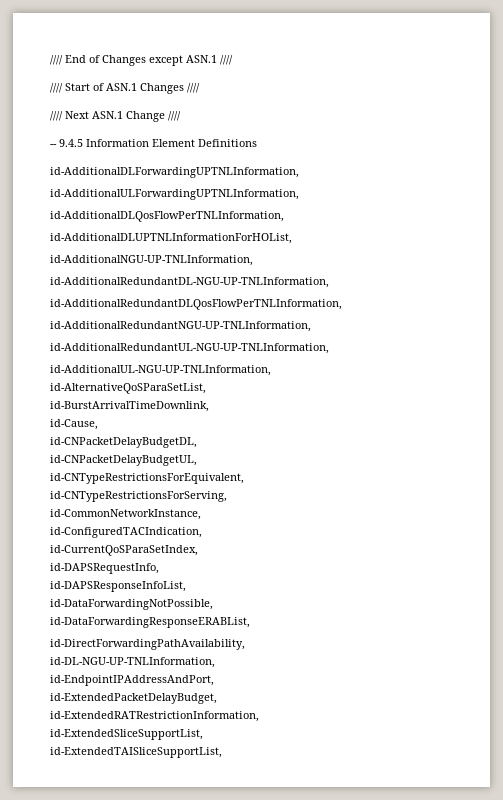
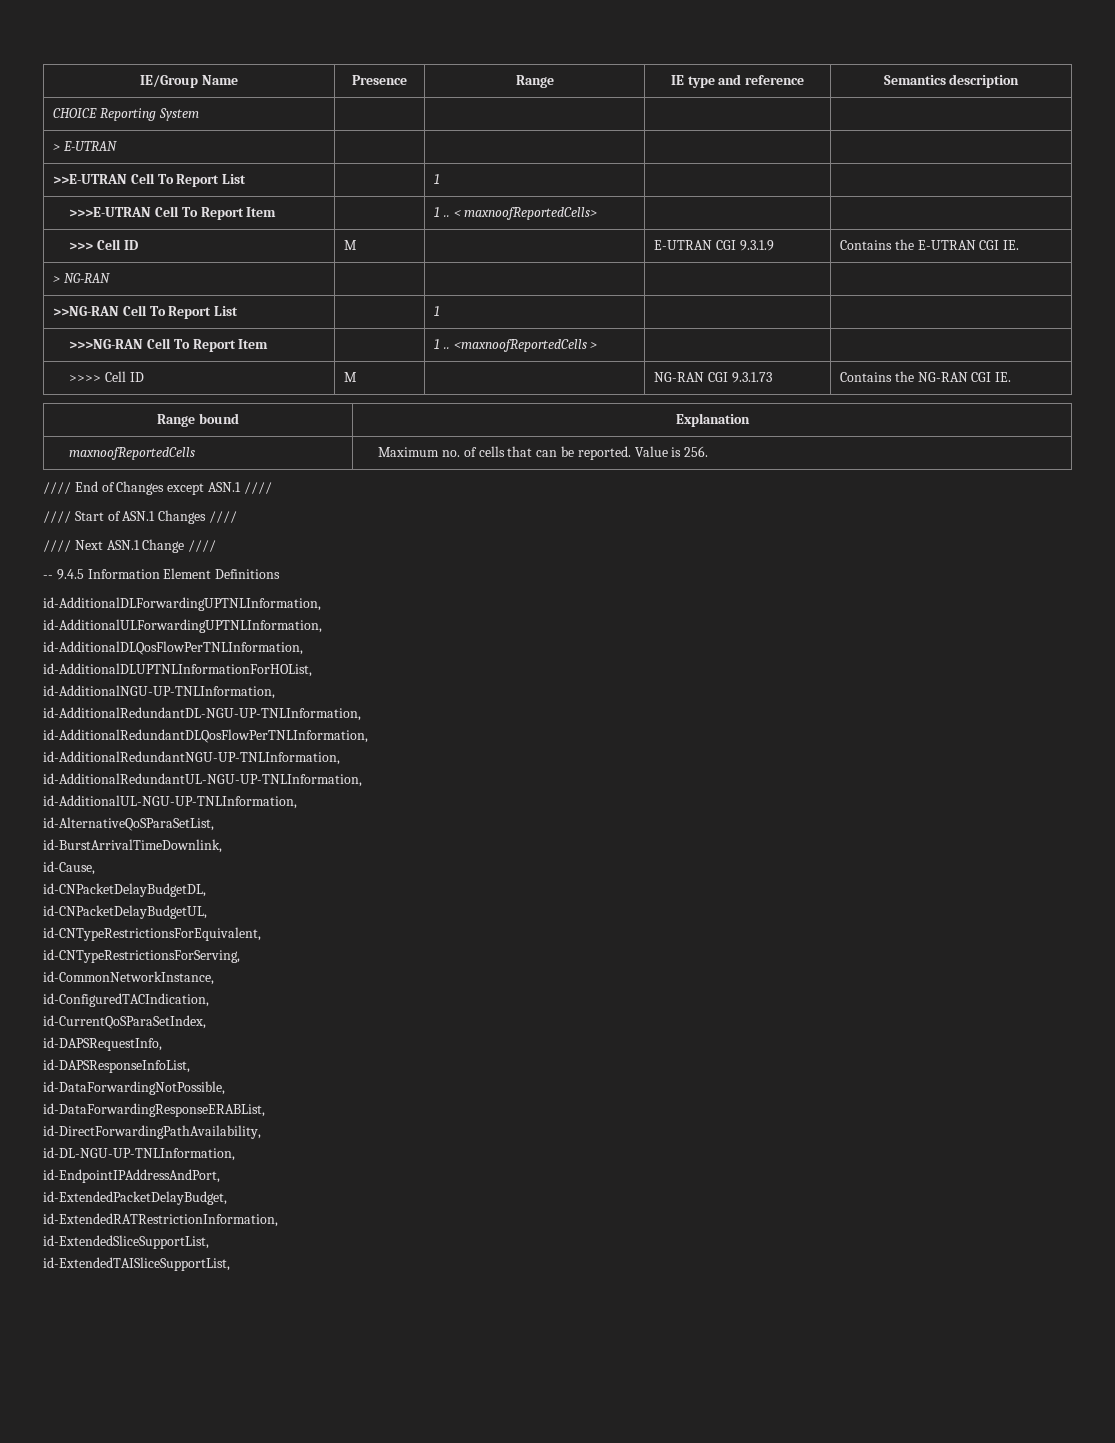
(50, 60) none -> [140,75,238,88] [352,75,407,85] [515,75,554,88] [670,74,805,88] [883,74,1020,88] [52,108,199,121] [52,141,117,151] [52,173,247,187] [433,174,440,184] [69,206,277,220] [433,207,598,220] [69,239,138,250] [343,240,357,250] [653,240,774,251] [839,239,1020,250] [52,273,110,283] [52,305,239,319] [433,306,440,316] [69,338,269,352] [433,339,598,352] [69,371,144,382] [343,372,357,382] [653,372,772,383] [839,371,1012,382] [157,413,239,427] [675,413,750,427] [69,447,196,460] [378,446,709,460] IE/Group Name | Presence | Range | IE type and reference | Semantics description // CHOICE Reporting System | | | | // > E-UTRAN | | | | // >>E-UTRAN Cell To Report List | | 1 | | // >>>E-UTRAN Cell To Report Item | | 1 .. < maxnoofReportedCells> | | // >>> Cell ID | M | | E-UTRAN CGI 9.3.1.9 | Contains the E-UTRAN CGI IE. // > NG-RAN | | | | // >>NG-RAN Cell To Report List | | 1 | | // >>>NG-RAN Cell To Report Item | | 1 .. <maxnoofReportedCells > | | // >>>> Cell ID | M | | NG-RAN CGI 9.3.1.73 | Contains the NG-RAN CGI IE. // Range bound | Explanation // maxnoofReportedCells | Maximum no. of cells that can be reported. Value is 256. //

